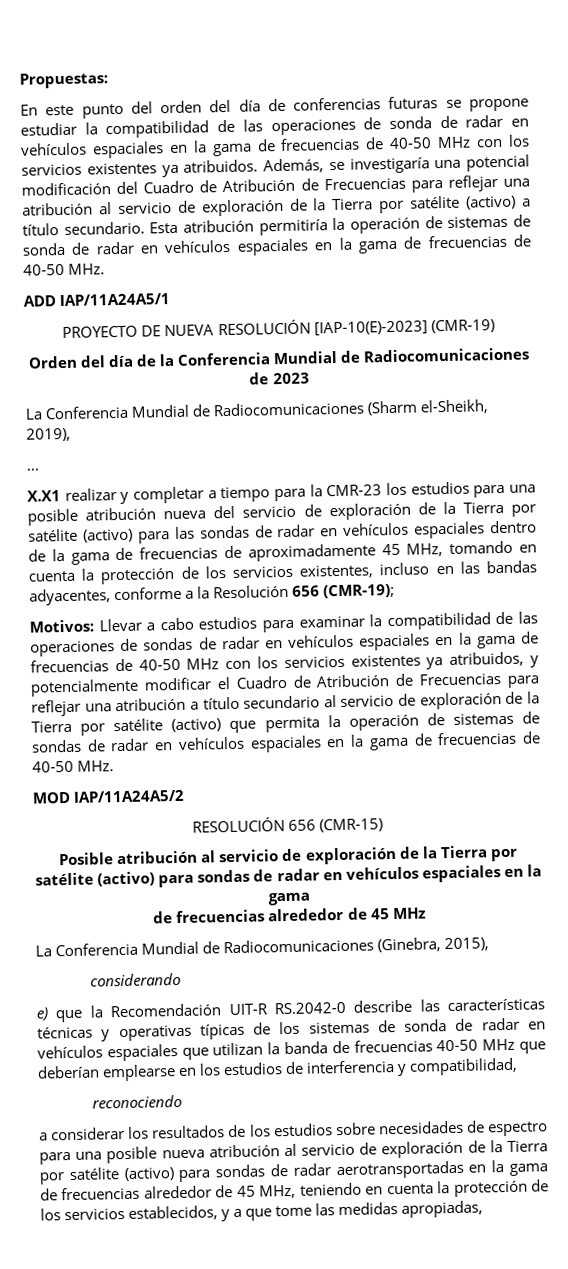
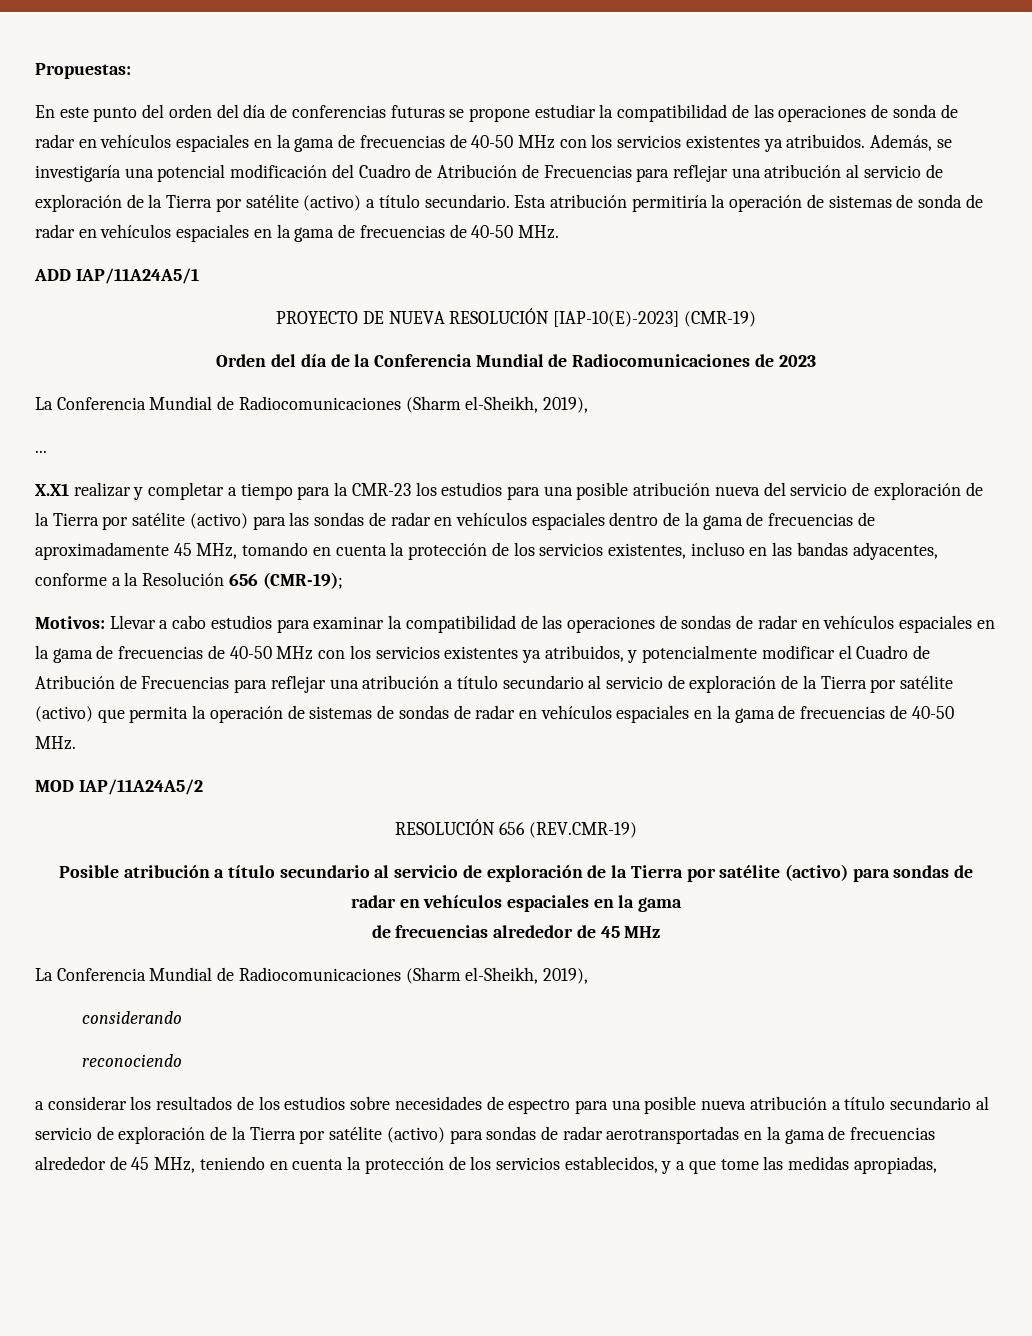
[319,818,384,833] (CMR-15) -> [528,822,637,838] (REV.CMR-19)
(199, 857) none -> [214,865,370,878] a título secundario
[377,937,490,953] [90,972,182,987] [36,998,545,1023] [37,1017,546,1042] [37,1038,547,1062] [37,1057,519,1082] (Ginebra, 2015), // considerando // e) que la Recomendación UIT-R RS.2042-0 describe las características técnicas y operativas típicas de los sistemas de sonda de radar en vehículos espaciales que utilizan la banda de frecuencias 40-50 MHz que deberían emplearse en los estudios de interferencia y compatibilidad, -> [405,967,589,984] [82,1011,183,1024] (Sharm el-Sheikh, 2019), // considerando
(280, 1151) none -> [831,1096,972,1110] a título secundario

